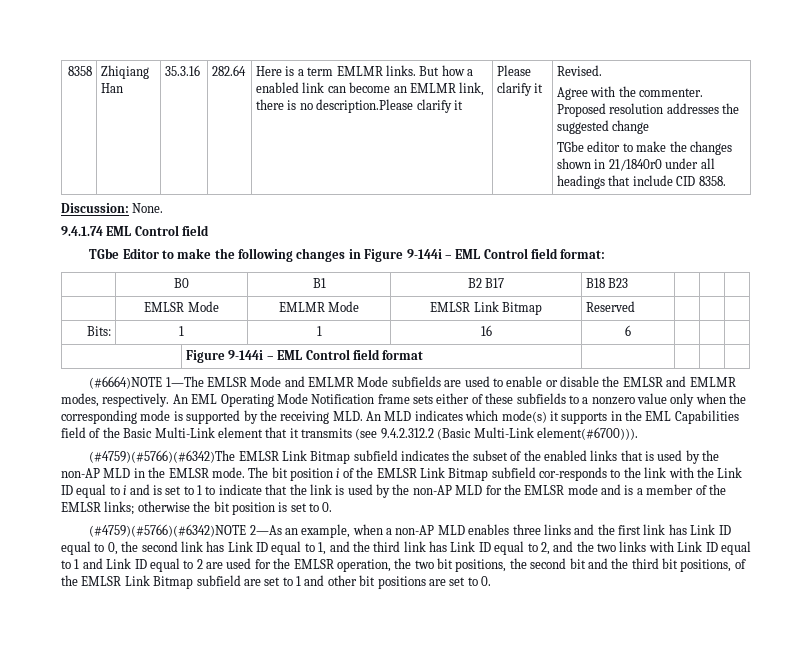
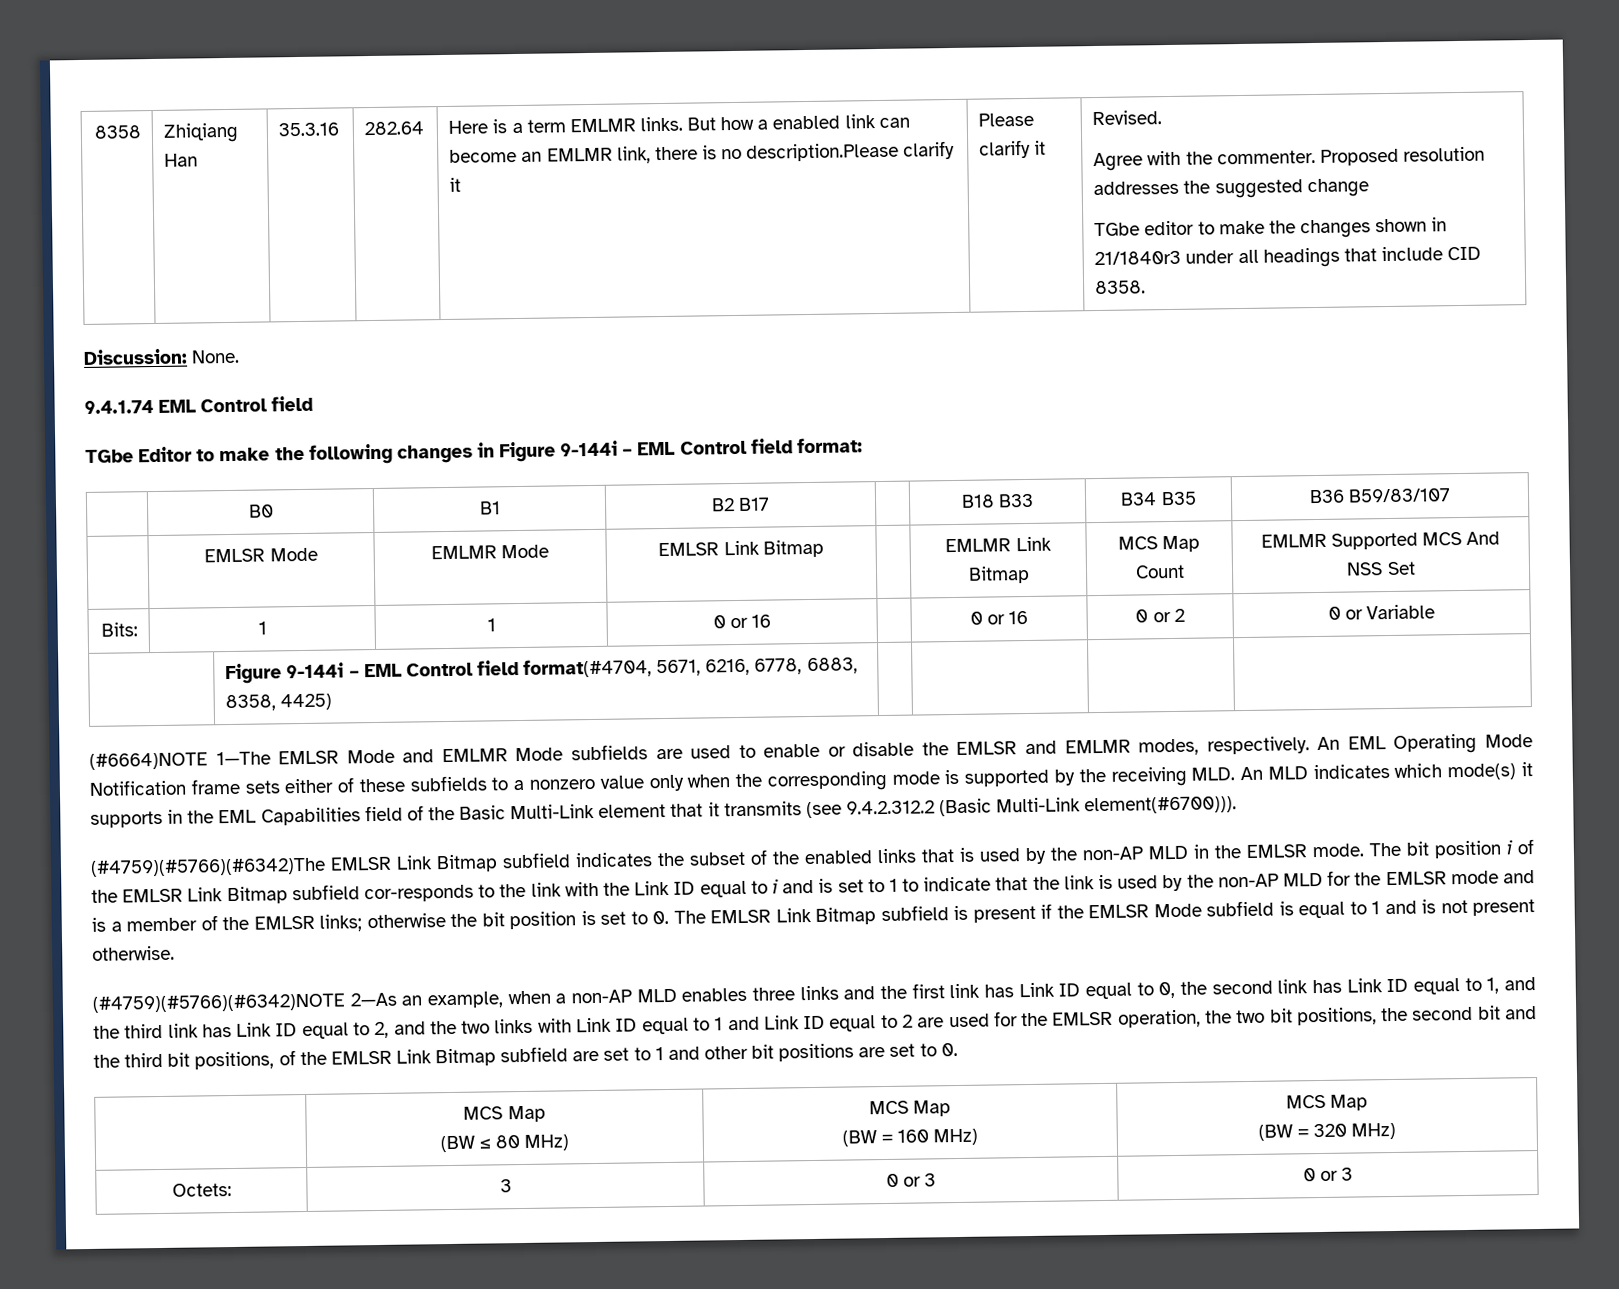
[608,159,662,171] 21/1840r0 -> [1094,250,1182,266] 21/1840r3
[586,278,629,288] B18 B23 | | | -> [960,493,1035,508] [1120,491,1197,506] [1308,488,1452,504] | B18 B33 | B34 B35 | B36 B59/83/107
[586,301,636,312] Reserved | | | -> [945,536,1052,553] [967,565,1030,584] [1117,535,1201,553] [1134,564,1185,579] [1260,531,1501,550] [1346,561,1416,576] | EMLMR Link Bitmap | MCS Map Count | EMLMR Supported MCS And NSS Set
[480,325,492,336] [625,325,631,336] [186,349,424,363] 16 | 6 | | | // | Figure 9-144i – EML Control field format -> [712,614,772,629] [969,610,1029,625] [1135,608,1185,623] [1327,604,1436,620] [225,657,858,685] [225,693,333,712] 0 or 16 | | 0 or 16 | 0 or 2 | 0 or Variable // | Figure 9-144i – EML Control field format(#4704, 5671, 6216, 6778, 6883, 8358, 4425)
(333, 507) none -> [673,899,1535,925] [92,945,175,961] The EMLSR Link Bitmap subfield is present if the EMLSR Mode subfield is equal to 1 and is not present otherwise.
(491, 581) none -> [463,1105,546,1123] [439,1134,570,1153] [868,1100,952,1117] [841,1128,979,1147] [1285,1094,1369,1111] [1257,1122,1397,1141] [171,1183,232,1197] [499,1179,512,1193] [885,1173,937,1188] [1302,1167,1354,1182] // | MCS Map // (BW ≤ 80 MHz) | MCS Map // (BW = 160 MHz) | MCS Map // (BW = 320 MHz) // Octets: | 3 | 0 or 3 | 0 or 3

